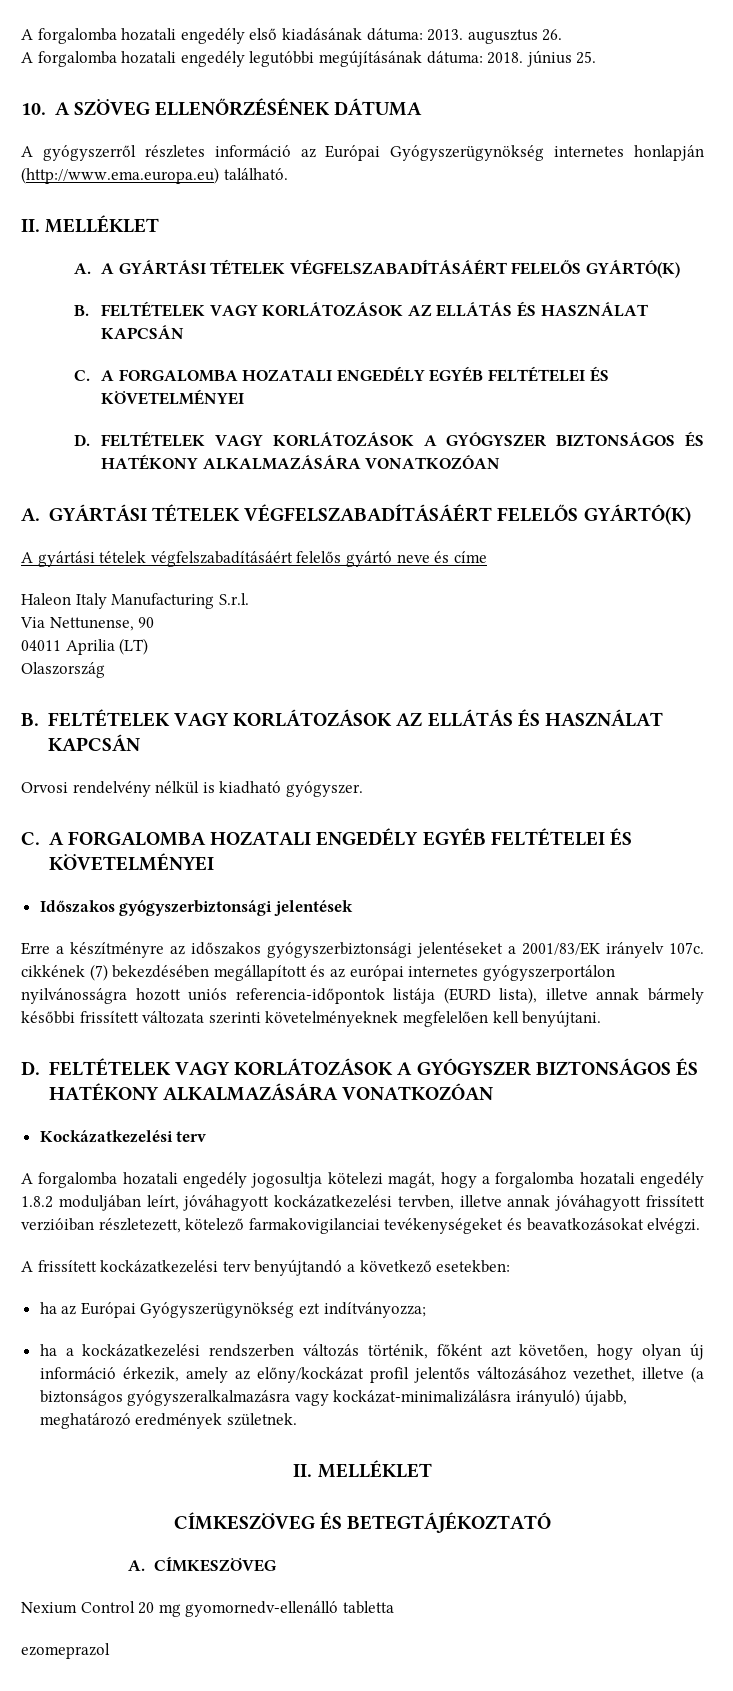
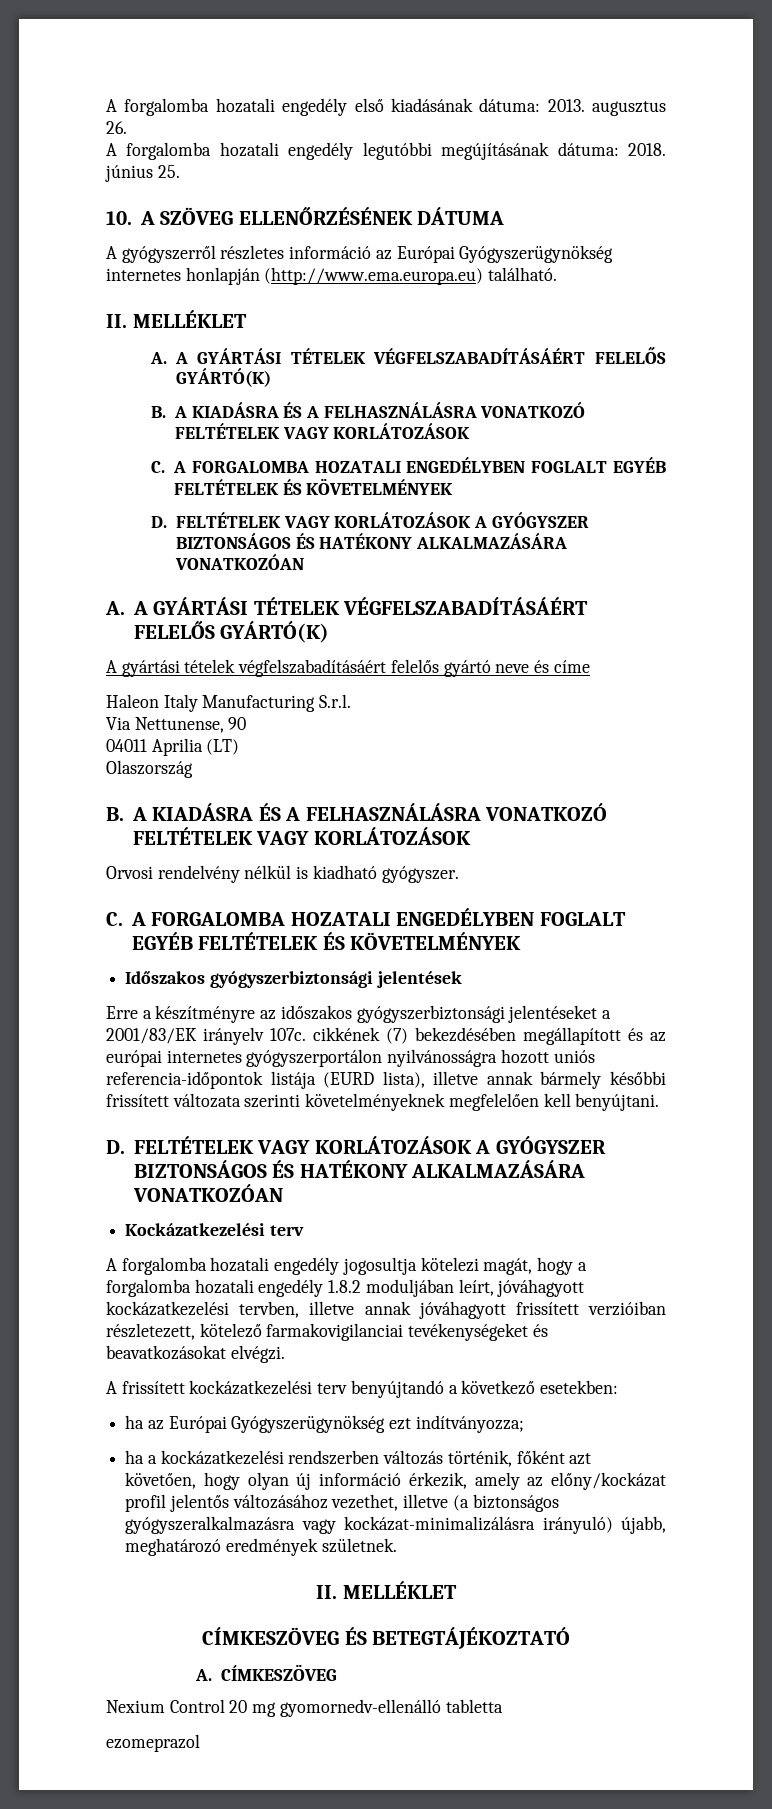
[101,301,648,317] [101,325,185,339] [74,366,609,382] [101,389,245,405] FELTÉTELEK VAGY KORLÁTOZÁSOK AZ ELLÁTÁS ÉS HASZNÁLAT KAPCSÁN // C. A FORGALOMBA HOZATALI ENGEDÉLY EGYÉB FELTÉTELEI ÉS KÖVETELMÉNYEI -> [173,402,586,418] [174,423,471,439] [151,457,666,473] [173,478,454,495] A KIADÁSRA ÉS A FELHASZNÁLÁSRA VONATKOZÓ FELTÉTELEK VAGY KORLÁTOZÁSOK // C. A FORGALOMBA HOZATALI ENGEDÉLYBEN FOGLALT EGYÉB FELTÉTELEK ÉS KÖVETELMÉNYEK
(40, 514) none -> [132,601,148,615] A
[47,709,664,727] [47,734,141,751] FELTÉTELEK VAGY KORLÁTOZÁSOK AZ ELLÁTÁS ÉS HASZNÁLAT KAPCSÁN -> [131,803,608,821] [132,827,471,845] A KIADÁSRA ÉS A FELHASZNÁLÁSRA VONATKOZÓ FELTÉTELEK VAGY KORLÁTOZÁSOK
[316,828,633,846] [48,853,214,871] ENGEDÉLY EGYÉB FELTÉTELEI ÉS KÖVETELMÉNYEI -> [396,908,626,926] [131,932,522,950] ENGEDÉLYBEN FOGLALT EGYÉB FELTÉTELEK ÉS KÖVETELMÉNYEK

